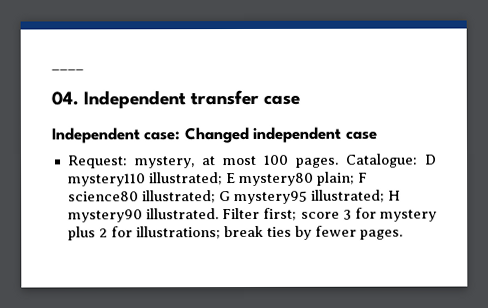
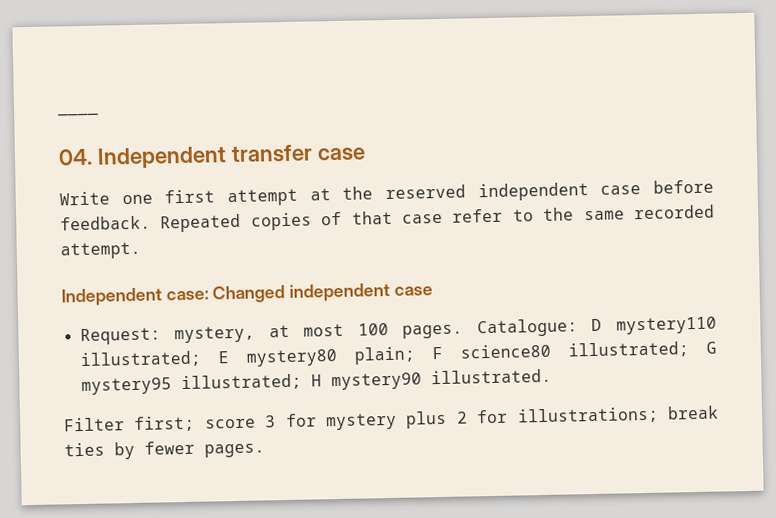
(301, 99) none -> [59,179,714,207] [60,204,715,233] [60,241,141,260] // Write one first attempt at the reserved independent case before feedback. Repeated copies of that case refer to the same recorded attempt.
(220, 214) none -> (552, 376) //

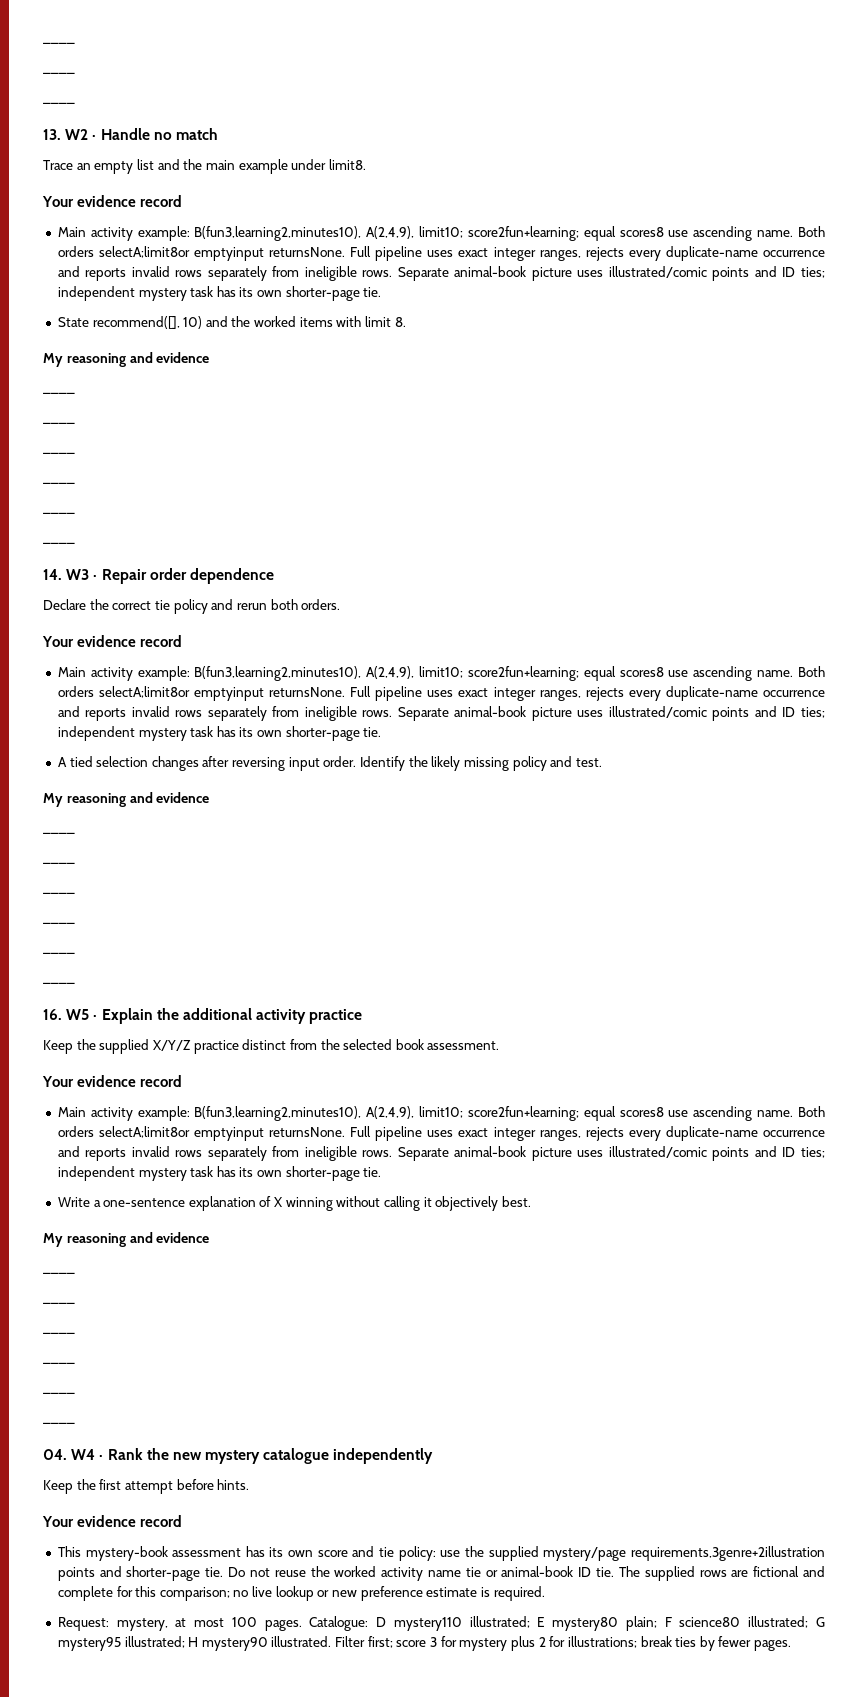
[58,112,99,117] [58,144,366,170] [59,179,714,207] [60,204,715,233] [60,241,141,260] [61,282,433,307] ____ // 04. Independent transfer case // Write one first attempt at the reserved independent case before feedback. Repeated copies of that case refer to the same recorded attempt. // Independent case: Changed independent case -> [43,42,75,44] [43,72,75,74] [43,102,75,104] [43,128,218,140] [43,159,366,174] [42,195,183,207] [57,226,825,241] [57,246,825,261] [57,266,825,281] [57,286,382,301] [57,316,406,329] [43,352,210,367] [43,392,75,394] [43,422,75,424] [43,452,75,454] [43,482,75,484] [43,512,75,514] [43,542,75,544] [43,568,274,584] [43,599,341,614] [42,635,183,647] [57,666,825,681] [57,686,825,701] [57,706,825,721] [57,726,382,741] [57,756,602,771] [43,792,210,807] [43,832,75,834] [43,862,75,864] [43,892,75,894] [43,922,75,924] [43,952,75,954] [43,982,75,984] [43,1008,363,1024] [43,1039,500,1054] [42,1075,183,1087] [57,1106,825,1121] [57,1126,825,1141] [57,1146,825,1161] [57,1166,382,1181] [57,1196,531,1211] [43,1232,210,1247] [43,1272,75,1274] [43,1302,75,1304] [43,1332,75,1334] [43,1362,75,1364] [43,1392,75,1394] [43,1422,75,1424] [43,1448,434,1464] [43,1479,250,1494] [42,1515,183,1527] [57,1546,825,1561] [57,1566,826,1581] [57,1586,545,1601] ____ // ____ // ____ // 13. W2 · Handle no match // Trace an empty list and the main example under limit8. // Your evidence record // Main activity example: B(fun3,learning2,minutes10), A(2,4,9), limit10; score2fun+learning; equal scores8 use ascending name. Both orders selectA;limit8or emptyinput returnsNone. Full pipeline uses exact integer ranges, rejects every duplicate-name occurrence and reports invalid rows separately from ineligible rows. Separate animal-book picture uses illustrated/comic points and ID ties; independent mystery task has its own shorter-page tie. // State recommend([], 10) and the worked items with limit 8. // My reasoning and evidence // ____ // ____ // ____ // ____ // ____ // ____ // 14. W3 · Repair order dependence // Declare the correct tie policy and rerun both orders. // Your evidence record // Main activity example: B(fun3,learning2,minutes10), A(2,4,9), limit10; score2fun+learning; equal scores8 use ascending name. Both orders selectA;limit8or emptyinput returnsNone. Full pipeline uses exact integer ranges, rejects every duplicate-name occurrence and reports invalid rows separately from ineligible rows. Separate animal-book picture uses illustrated/comic points and ID ties; independent mystery task has its own shorter-page tie. // A tied selection changes after reversing input order. Identify the likely missing policy and test. // My reasoning and evidence // ____ // ____ // ____ // ____ // ____ // ____ // 16. W5 · Explain the additional activity practice // Keep the supplied X/Y/Z practice distinct from the selected book assessment. // Your evidence record // Main activity example: B(fun3,learning2,minutes10), A(2,4,9), limit10; score2fun+learning; equal scores8 use ascending name. Both orders selectA;limit8or emptyinput returnsNone. Full pipeline uses exact integer ranges, rejects every duplicate-name occurrence and reports invalid rows separately from ineligible rows. Separate animal-book picture uses illustrated/comic points and ID ties; independent mystery task has its own shorter-page tie. // Write a one-sentence explanation of X winning without calling it objectively best. // My reasoning and evidence // ____ // ____ // ____ // ____ // ____ // ____ // 04. W4 · Rank the new mystery catalogue independently // Keep the first attempt before hints. // Your evidence record // This mystery-book assessment has its own score and tie policy: use the supplied mystery/page requirements,3genre+2illustration points and shorter-page tie. Do not reuse the worked activity name tie or animal-book ID tie. The supplied rows are fictional and complete for this comparison; no live lookup or new preference estimate is required.
(552, 376) // -> (332, 1641) none

